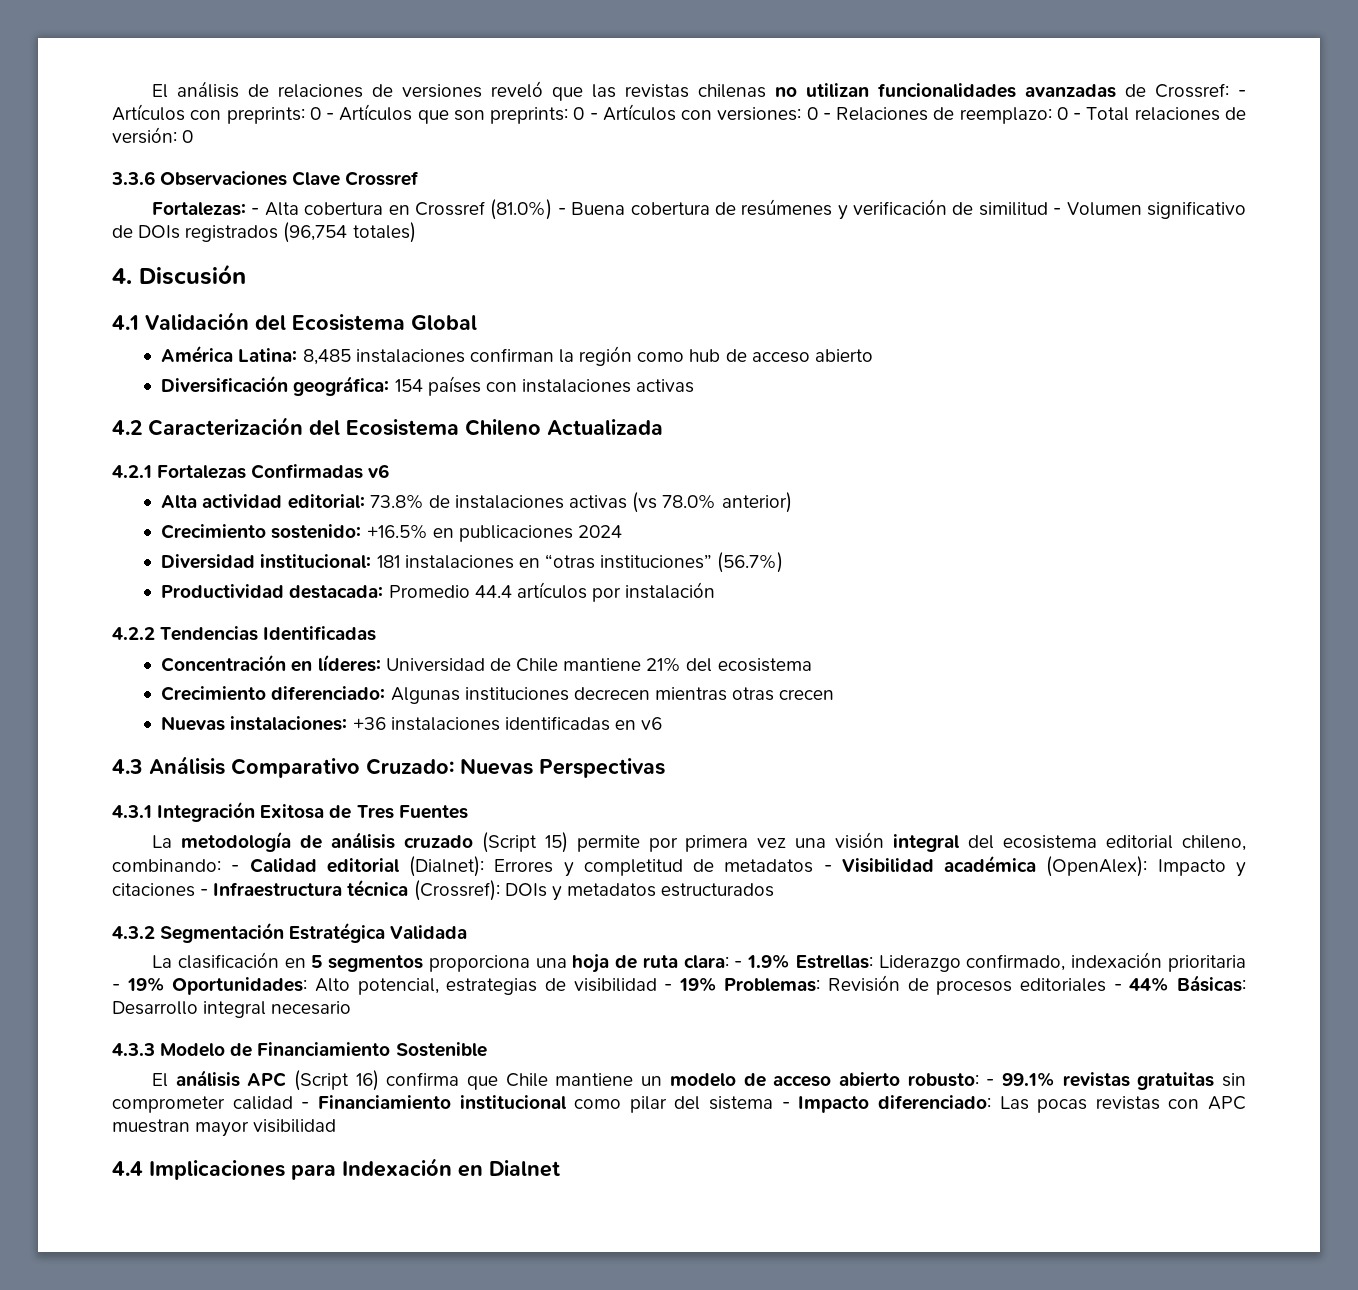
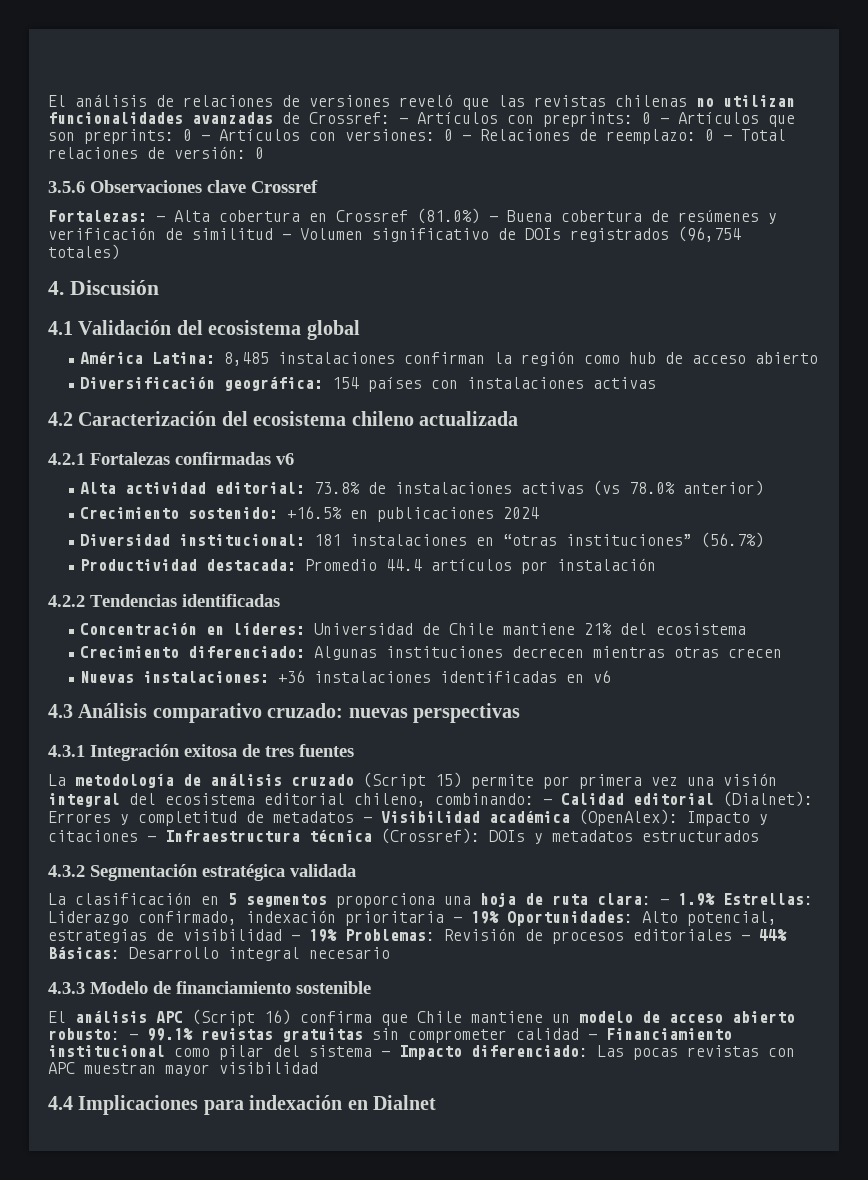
[111,171,341,186] 3.3.6 Observaciones Clave -> [48,180,246,193] 3.5.6 Observaciones clave
[292,314,477,331] Ecosistema Global -> [208,320,360,340] ecosistema global
[346,419,663,436] Ecosistema Chileno Actualizada -> [253,411,518,426] ecosistema chileno actualizada
[251,464,364,479] Confirmadas -> [175,452,271,465] confirmadas
[263,626,377,641] Identificadas -> [182,594,280,607] identificadas
[231,758,665,778] [112,801,468,822] Comparativo Cruzado: Nuevas Perspectivas // 4.3.1 Integración Exitosa de Tres Fuentes -> [152,703,520,723] [48,744,354,761] comparativo cruzado: nuevas perspectivas // 4.3.1 Integración exitosa de tres fuentes
[289,922,468,943] Estratégica Validada -> [202,864,356,881] estratégica validada
[257,1042,487,1057] Financiamiento Sostenible -> [176,981,371,994] financiamiento sostenible
[342,1158,452,1177] Indexación -> [249,1095,343,1110] indexación

